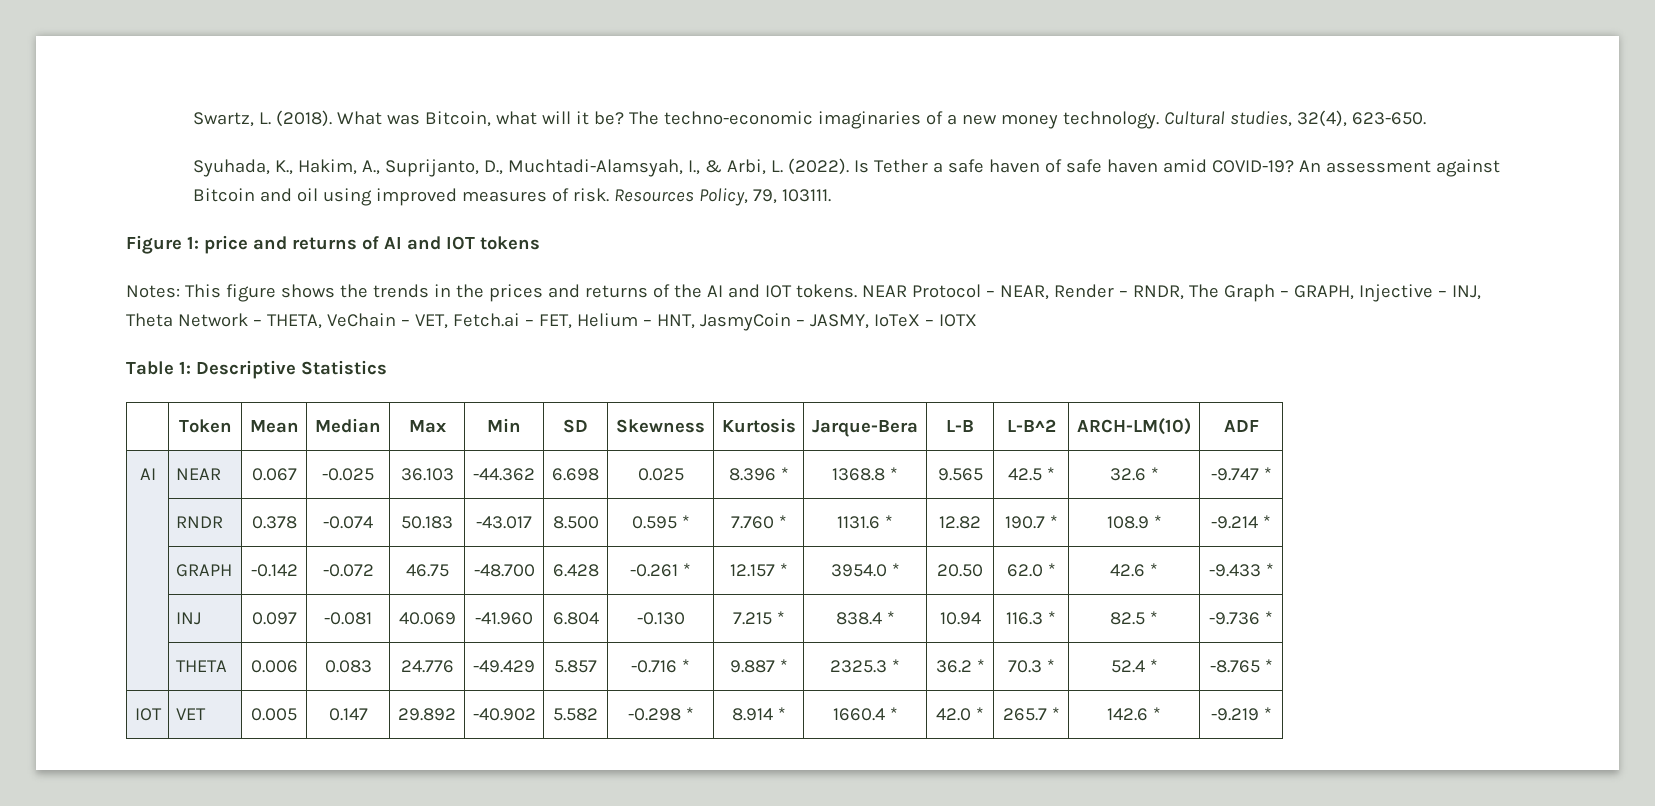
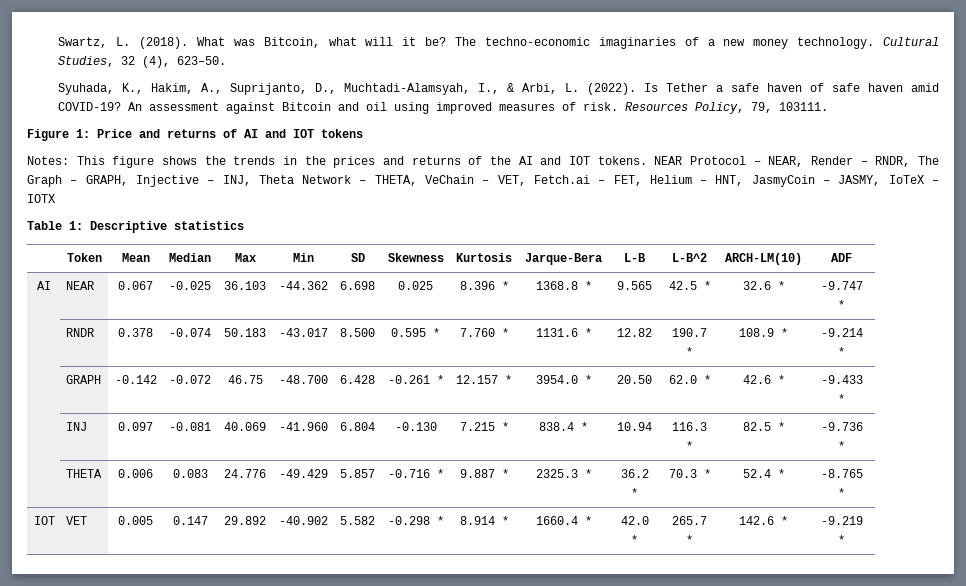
[1229,110,1426,127] studies, 32(4), 623-650. -> [58,56,227,68] Studies, 32 (4), 623–50.
[203,235,248,254] price -> [97,129,132,138] Price
[300,360,387,375] Statistics -> [174,221,244,230] statistics

